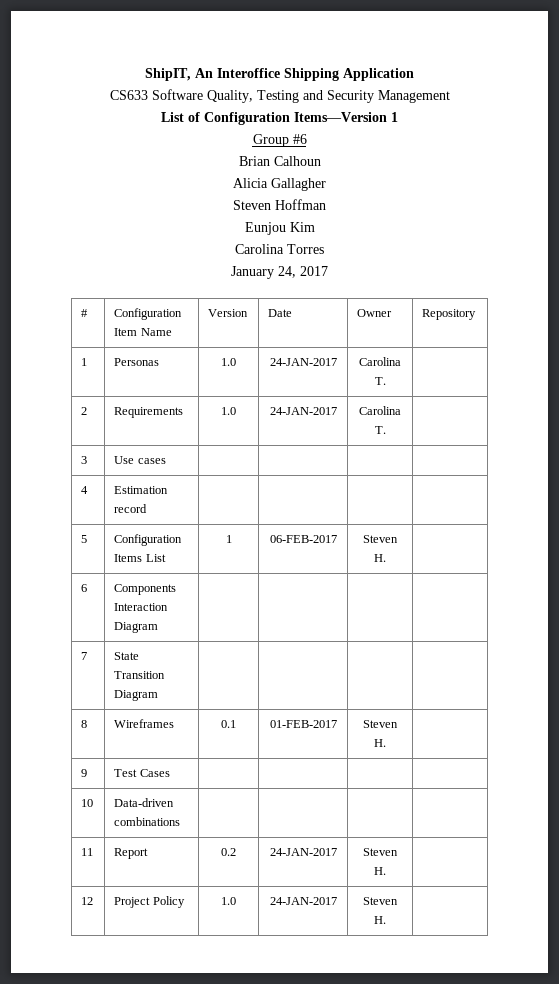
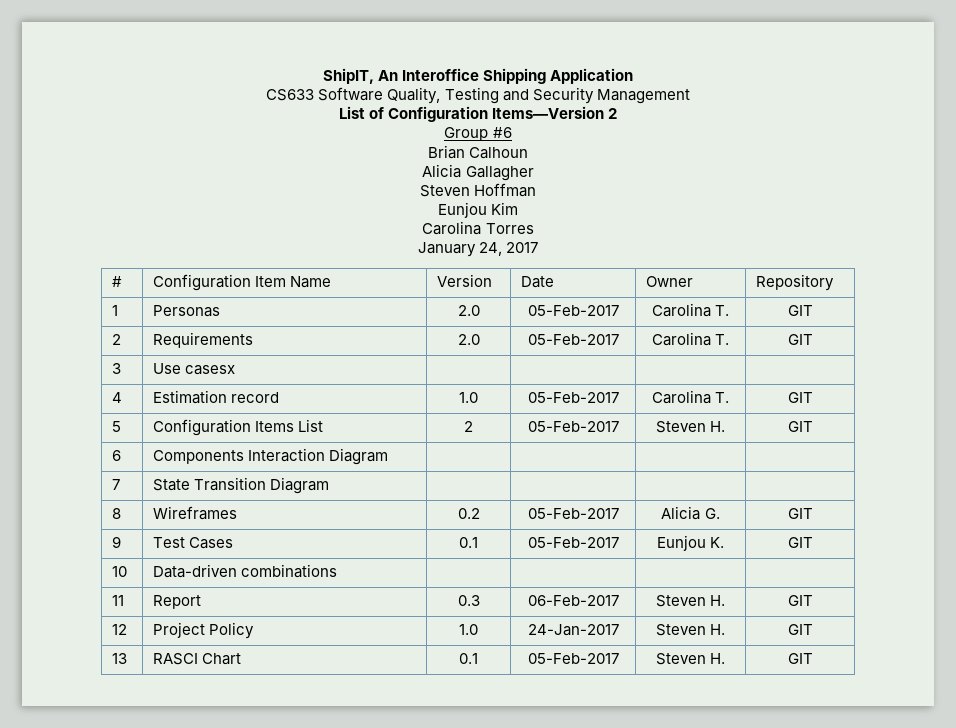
[391,112,398,122] 1 -> [608,108,618,119] 2
[221,358,236,366] [269,358,337,366] [359,357,401,366] [374,377,386,385] 1.0 | 24-JAN-2017 | Carolina T. | -> [457,305,480,316] [527,305,619,316] [651,303,730,317] [787,305,813,316] 2.0 | 05-Feb-2017 | Carolina T. | GIT
[221,407,236,415] [269,407,337,415] [359,406,401,415] [374,426,386,434] 1.0 | 24-JAN-2017 | Carolina T. | -> [457,334,480,345] [527,334,619,345] [651,332,730,346] [787,334,813,345] 2.0 | 05-Feb-2017 | Carolina T. | GIT
[137,458,166,464] cases -> [184,365,235,375] casesx
(148, 508) | | | -> [459,392,478,403] [527,392,619,403] [651,390,730,404] [787,392,813,403] 1.0 | 05-Feb-2017 | Carolina T. | GIT
[225,535,232,543] [269,535,337,543] [363,535,398,543] [374,554,386,562] 1 | 06-FEB-2017 | Steven H. | -> [464,421,473,432] [527,421,619,432] [655,421,726,433] [787,421,813,432] 2 | 05-Feb-2017 | Steven H. | GIT
[221,720,236,728] [269,720,337,728] [363,720,398,728] [374,739,386,747] [81,769,88,777] [114,769,170,777] 0.1 | 01-FEB-2017 | Steven H. | // 9 | Test Cases | | | | -> [457,508,480,519] [527,508,619,519] [661,506,720,520] [787,508,813,519] [111,536,121,548] [152,537,233,549] [459,537,478,548] [527,537,619,548] [656,535,725,551] [787,537,813,548] 0.2 | 05-Feb-2017 | Alicia G. | GIT // 9 | Test Cases | 0.1 | 05-Feb-2017 | Eunjou K. | GIT
[221,848,236,856] [269,848,337,856] [363,848,398,856] [374,867,386,875] 0.2 | 24-JAN-2017 | Steven H. | -> [457,595,480,606] [527,595,619,606] [655,595,726,607] [787,595,813,606] 0.3 | 06-Feb-2017 | Steven H. | GIT
[269,897,337,905] [363,897,398,905] [374,916,386,924] 24-JAN-2017 | Steven H. | -> [527,624,619,636] [655,624,726,636] [787,624,813,635] [111,653,127,664] [152,653,241,665] [459,653,478,664] [527,653,619,664] [655,653,726,665] [787,653,813,664] 24-Jan-2017 | Steven H. | GIT // 13 | RASCI Chart | 0.1 | 05-Feb-2017 | Steven H. | GIT

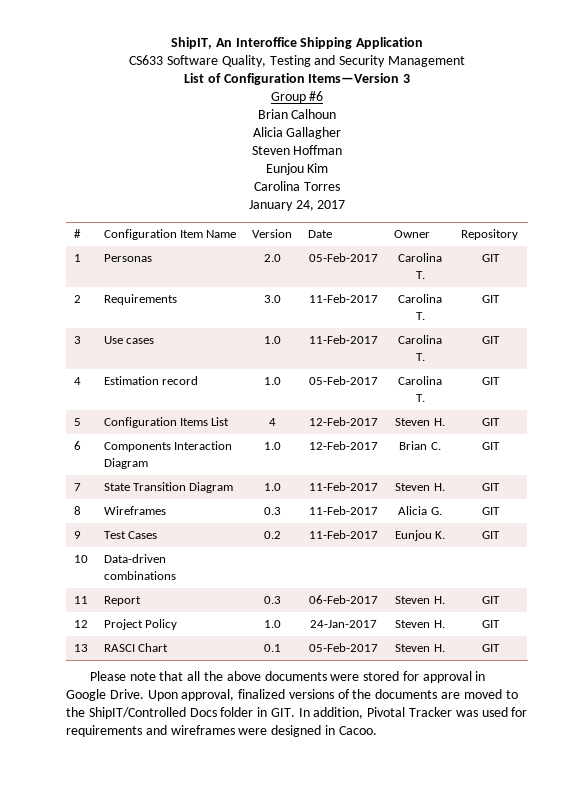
[608,108,618,119] 2 -> [403,74,411,83] 3
[457,334,480,345] [527,334,619,345] 2.0 | 05-Feb-2017 -> [264,295,281,303] [309,294,378,303] 3.0 | 11-Feb-2017
[184,365,235,375] casesx | | | | -> [125,338,154,344] [264,336,281,344] [309,335,378,344] [398,335,442,344] [415,353,425,361] [482,336,500,344] cases | 1.0 | 11-Feb-2017 | Carolina T. | GIT
[464,421,473,432] [527,421,619,432] 2 | 05-Feb-2017 -> [269,418,276,426] [309,417,378,426] 4 | 12-Feb-2017
(388, 456) | | | -> [264,442,281,450] [309,441,378,450] [399,441,441,450] [482,442,500,450] 1.0 | 12-Feb-2017 | Brian C. | GIT
(329, 485) | | | -> [264,483,281,491] [309,482,378,491] [395,483,445,491] [482,483,500,491] 1.0 | 11-Feb-2017 | Steven H. | GIT
[457,508,480,519] [527,508,619,519] 0.2 | 05-Feb-2017 -> [264,507,281,515] [309,506,378,515] 0.3 | 11-Feb-2017
[459,537,478,548] [527,537,619,548] 0.1 | 05-Feb-2017 -> [264,531,281,539] [309,530,378,539] 0.2 | 11-Feb-2017
(813, 658) none -> [89,671,486,683] [66,689,518,701] [66,707,528,719] [66,725,377,737] // Please note that all the above documents were stored for approval in Google Drive. Upon approval, finalized versions of the documents are moved to the ShipIT/Controlled Docs folder in GIT. In addition, Pivotal Tracker was used for requirements and wireframes were designed in Cacoo.

